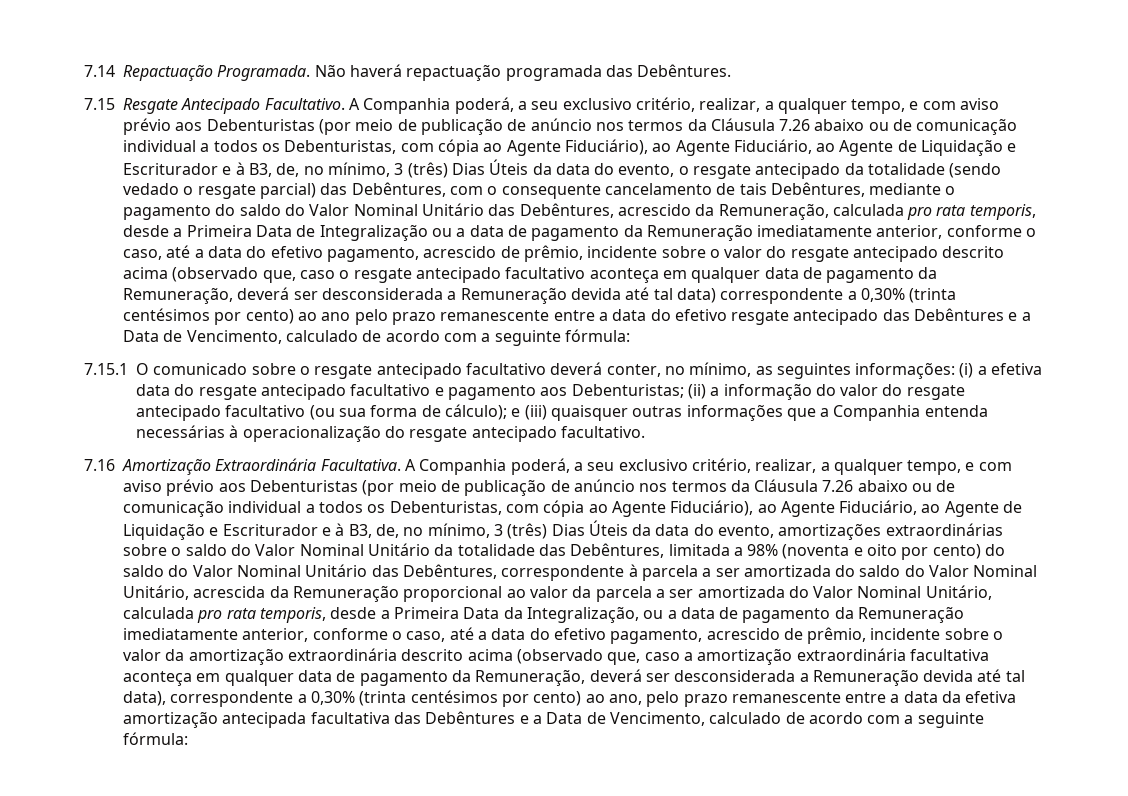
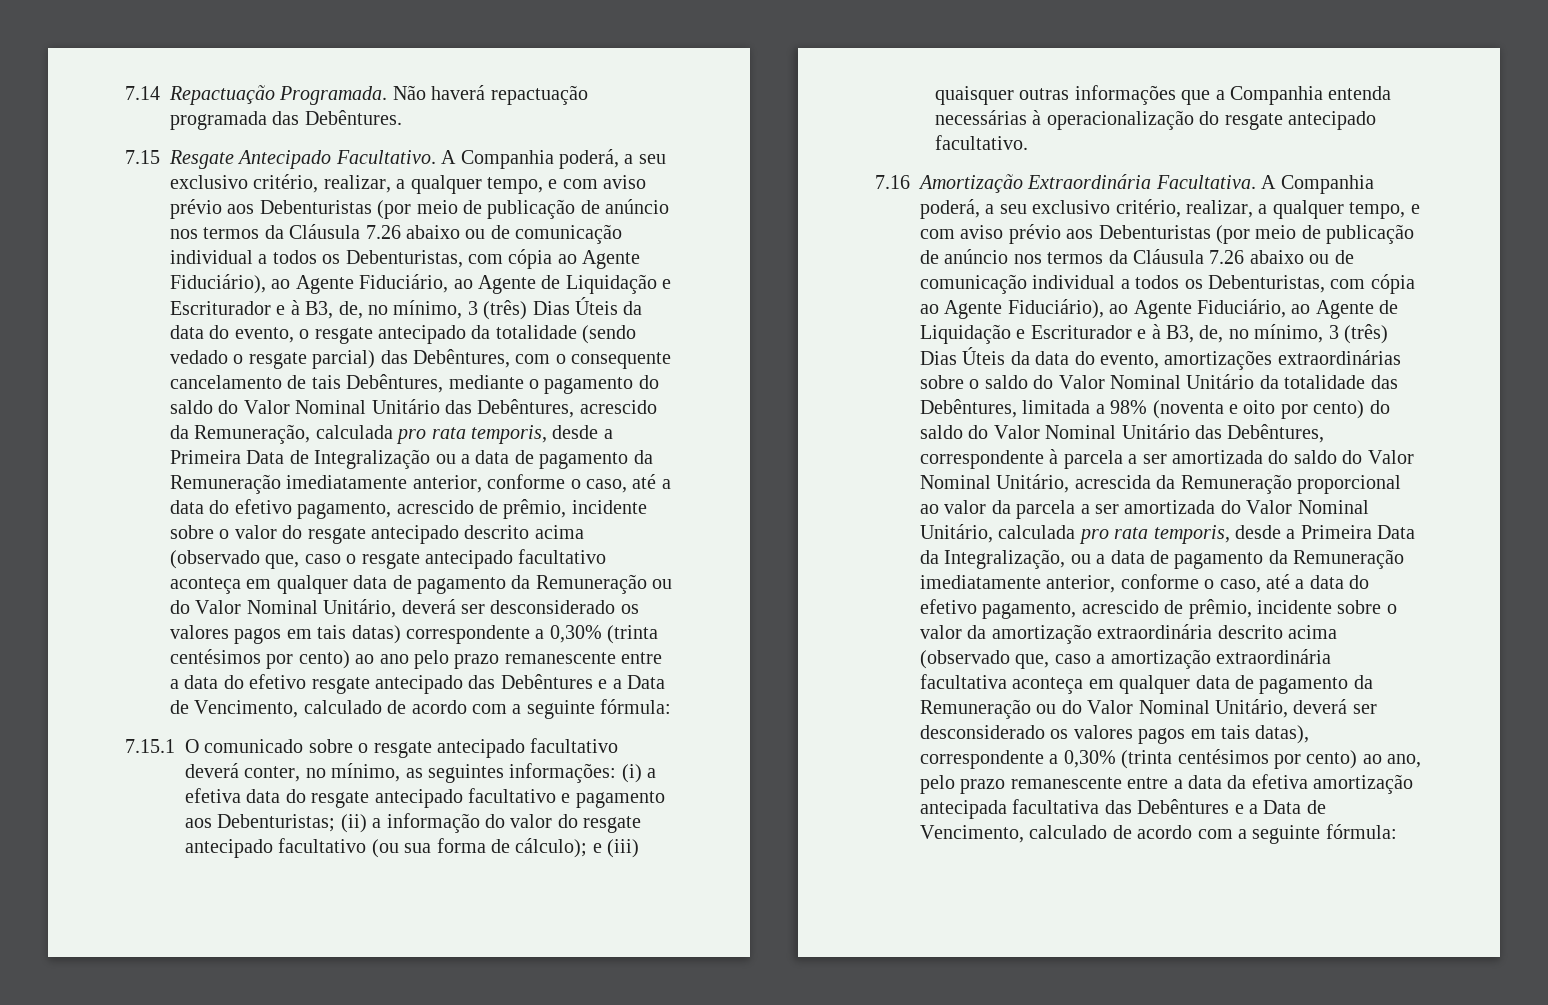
[123,287,716,304] Remuneração, deverá ser desconsiderada a Remuneração devida até tal data) -> [535,574,673,594] [170,599,639,618] [170,625,401,644] Remuneração ou do Valor Nominal Unitário, deverá ser desconsiderado os valores pagos em tais datas)
[475,669,1025,686] [123,691,166,706] Remuneração, deverá ser desconsiderada a Remuneração devida até tal data), -> [920,699,1377,719] [920,725,1310,744] Remuneração ou do Valor Nominal Unitário, deverá ser desconsiderado os valores pagos em tais datas),

